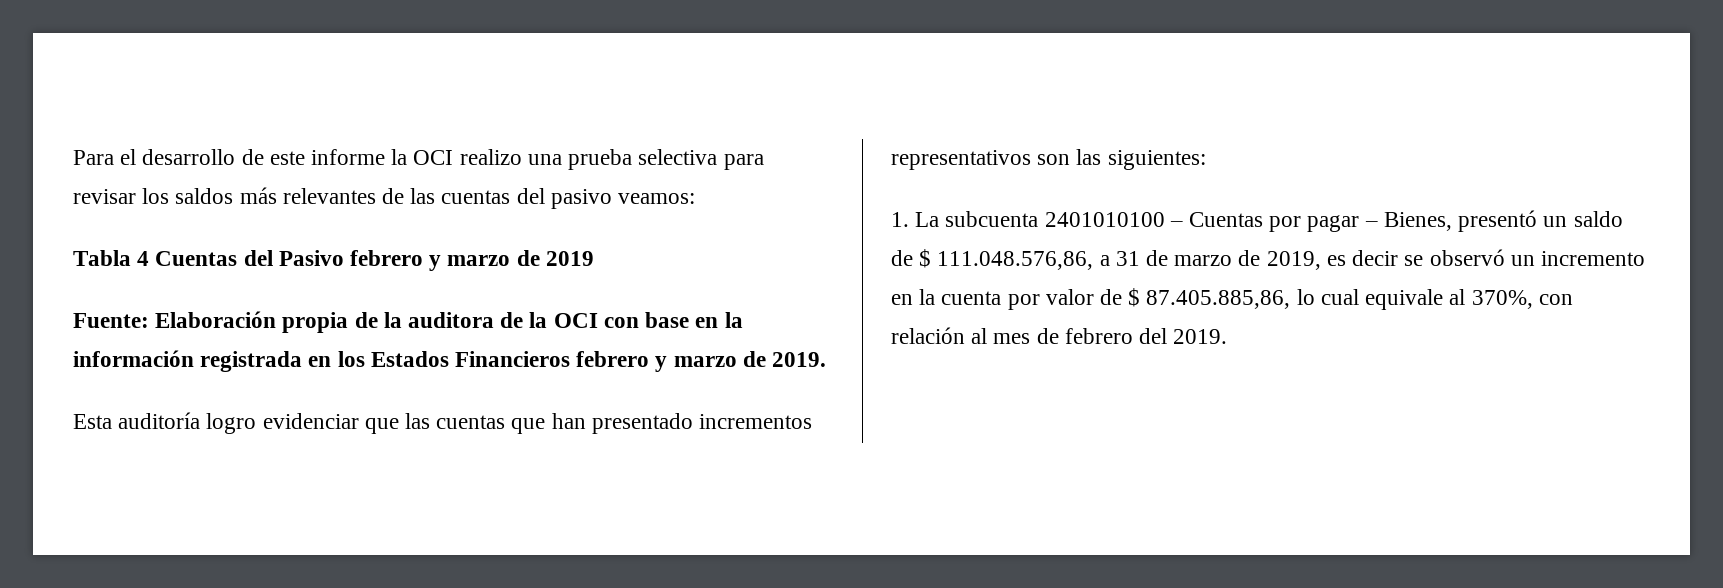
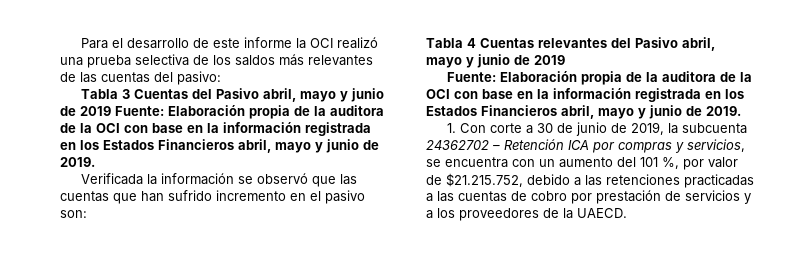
[459,149,522,165] realizo -> [337,37,379,49] realizó
[723,154,764,170] [73,189,136,204] para revisar -> [193,55,209,65] de
[550,189,696,209] pasivo veamos: -> [177,71,221,85] [81,88,385,102] [60,105,384,119] [60,122,371,136] [60,139,379,153] [60,157,95,167] [81,173,358,187] [60,190,365,204] [60,210,87,218] pasivo: // Tabla 3 Cuentas del Pasivo abril, mayo y junio de 2019 Fuente: Elaboración propia de la auditora de la OCI con base en la información registrada en los Estados Financieros abril, mayo y junio de 2019. // Verificada la información se observó que las cuentas que han sufrido incremento en el pasivo son:
[243,250,511,271] del Pasivo febrero y marzo -> [538,37,715,51] [426,54,510,68] relevantes del Pasivo abril, mayo y junio
[576,351,827,372] [73,412,813,434] [891,149,1206,170] [891,210,1623,232] [891,249,1645,270] [891,288,1573,310] [891,327,1228,344] febrero y marzo de 2019. // Esta auditoría logro evidenciar que las cuentas que han presentado incrementos representativos son las siguientes: // 1. La subcuenta 2401010100 – Cuentas por pagar – Bienes, presentó un saldo de $ 111.048.576,86, a 31 de marzo de 2019, es decir se observó un incremento en la cuenta por valor de $ 87.405.885,86, lo cual equivale al 370%, con relación al mes de febrero del 2019. -> [561,105,741,119] [447,122,748,136] [426,139,745,153] [426,157,738,170] [426,173,754,188] [426,190,751,204] [426,208,627,221] abril, mayo y junio de 2019. // 1. Con corte a 30 de junio de 2019, la subcuenta 24362702 – Retención ICA por compras y servicios, se encuentra con un aumento del 101 %, por valor de $21.215.752, debido a las retenciones practicadas a las cuentas de cobro por prestación de servicios y a los proveedores de la UAECD.

